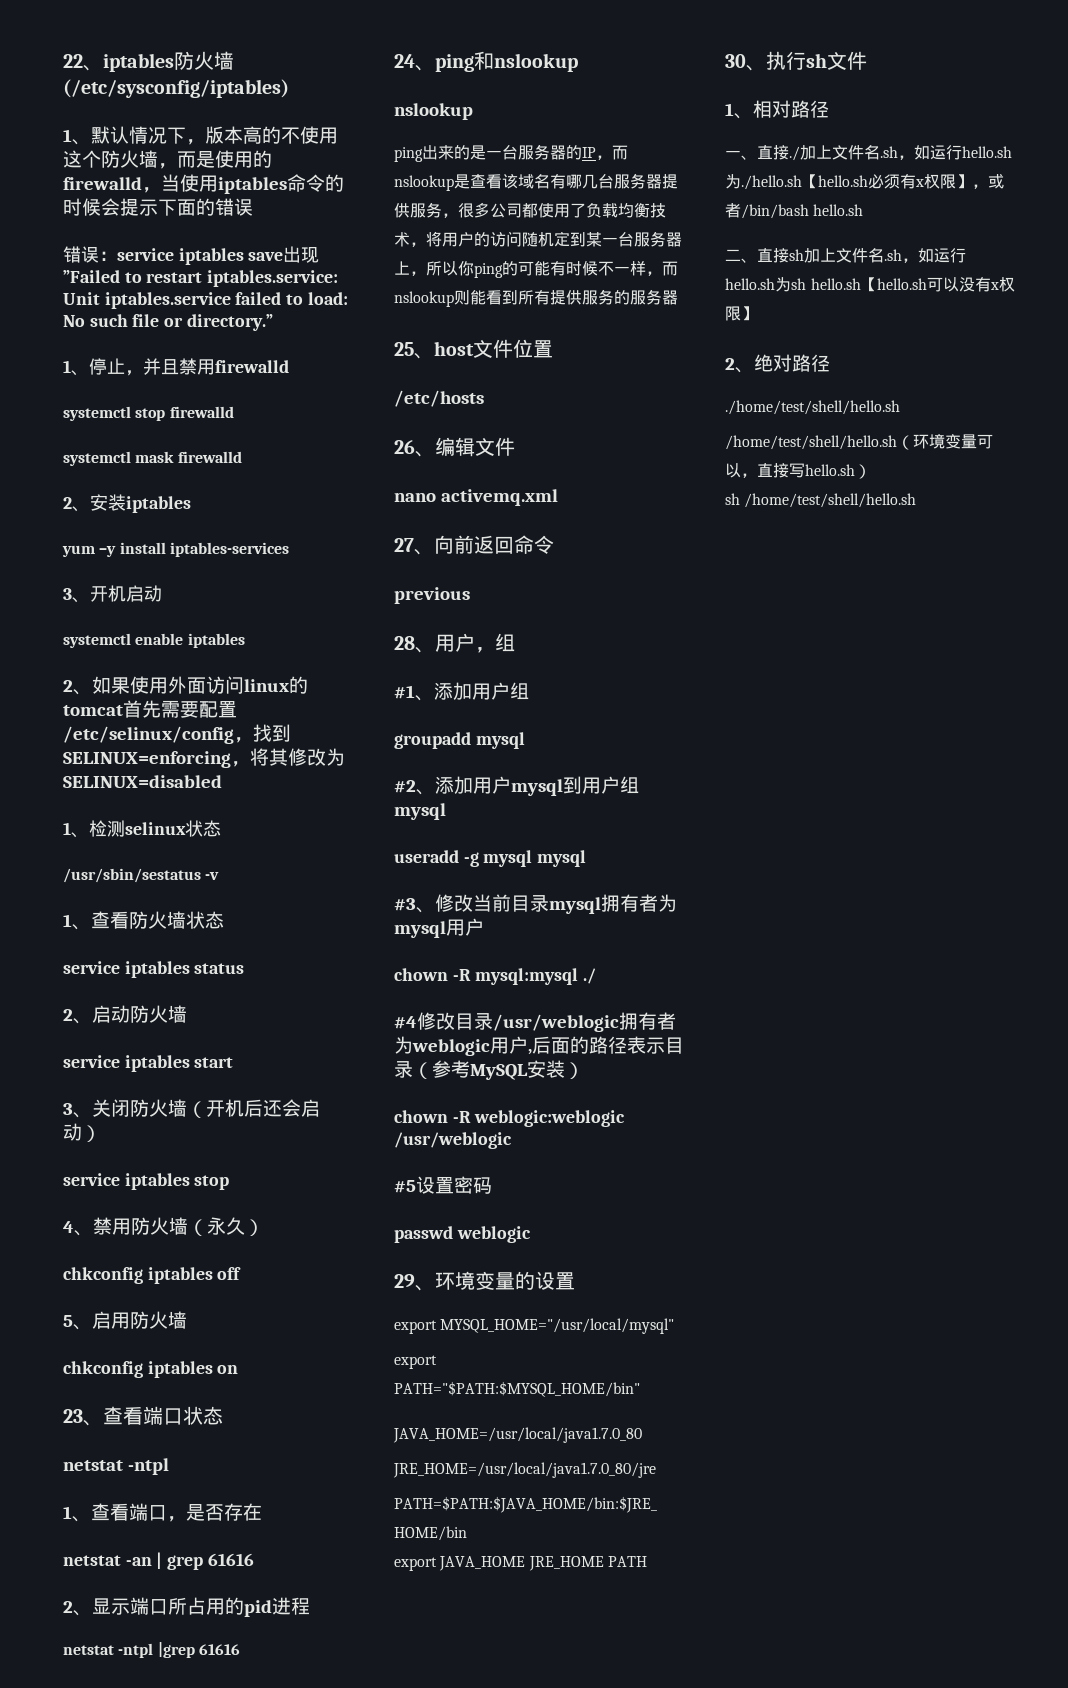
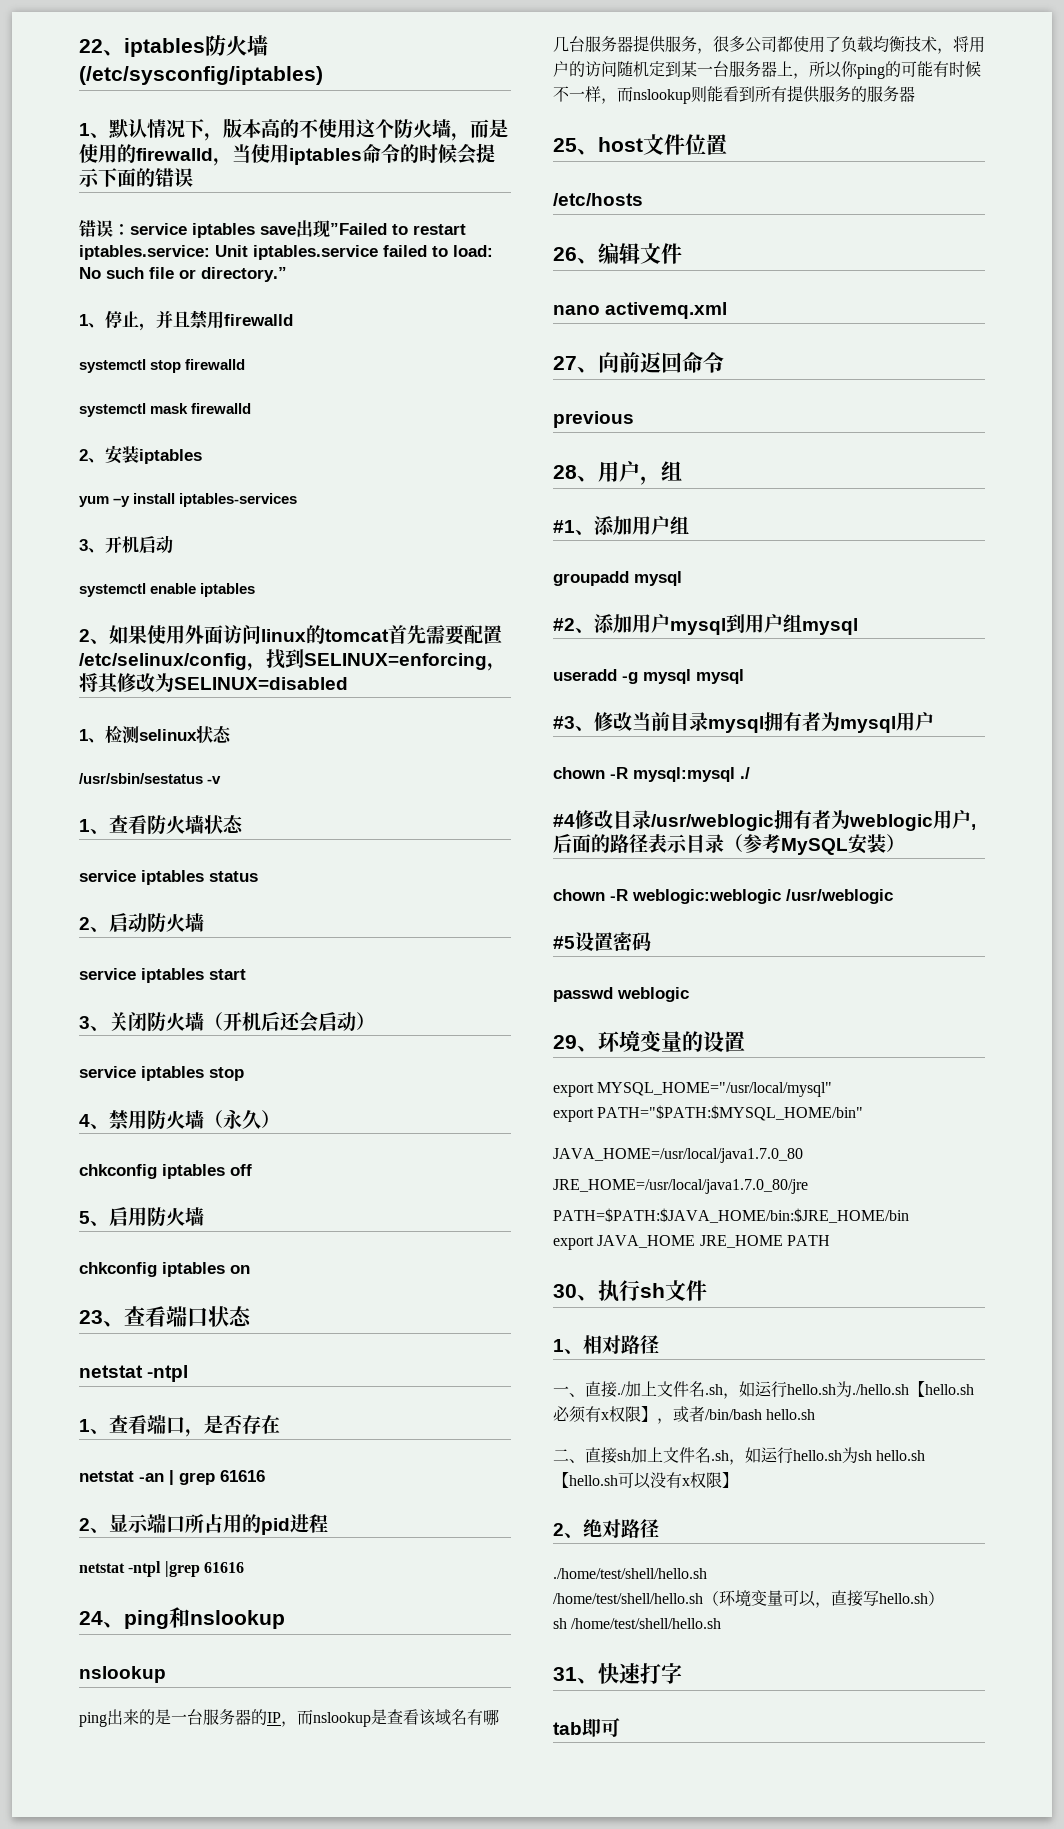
(917, 500) none -> [553,1663,682,1684] [553,1718,620,1737] // 31、快速打字 // tab即可

